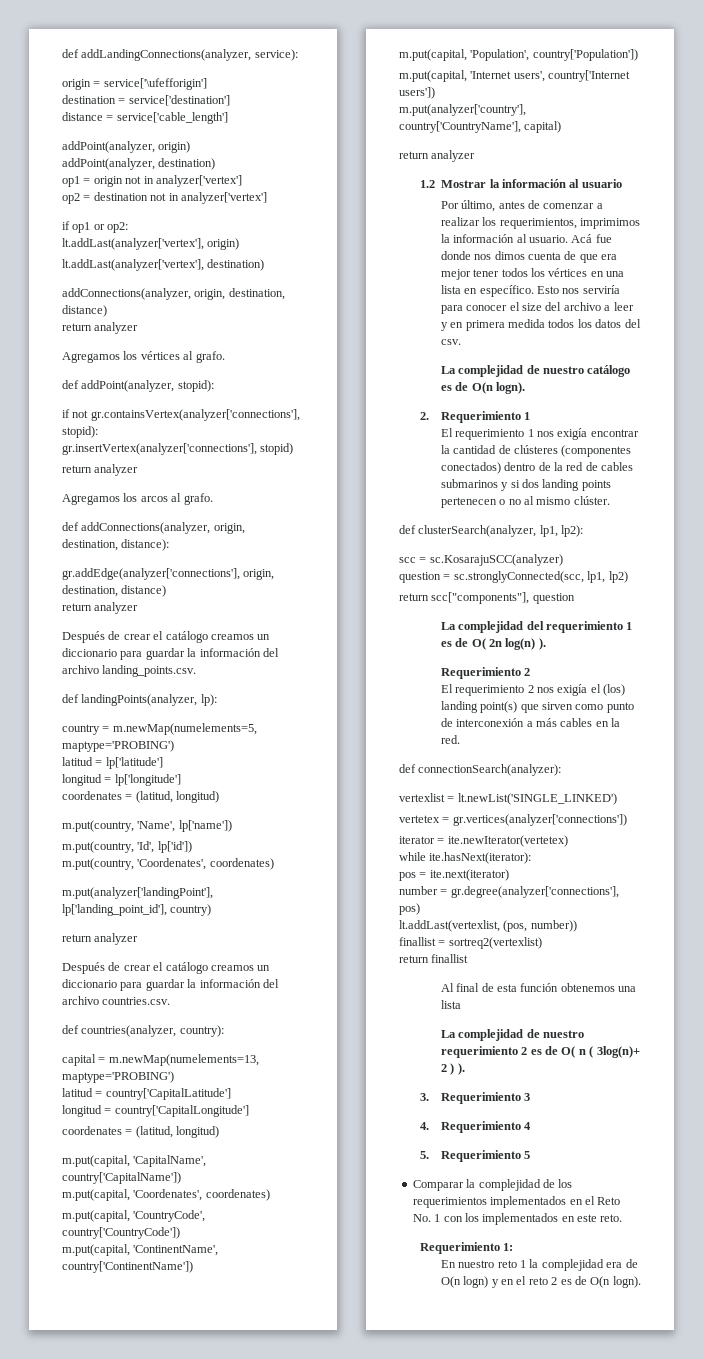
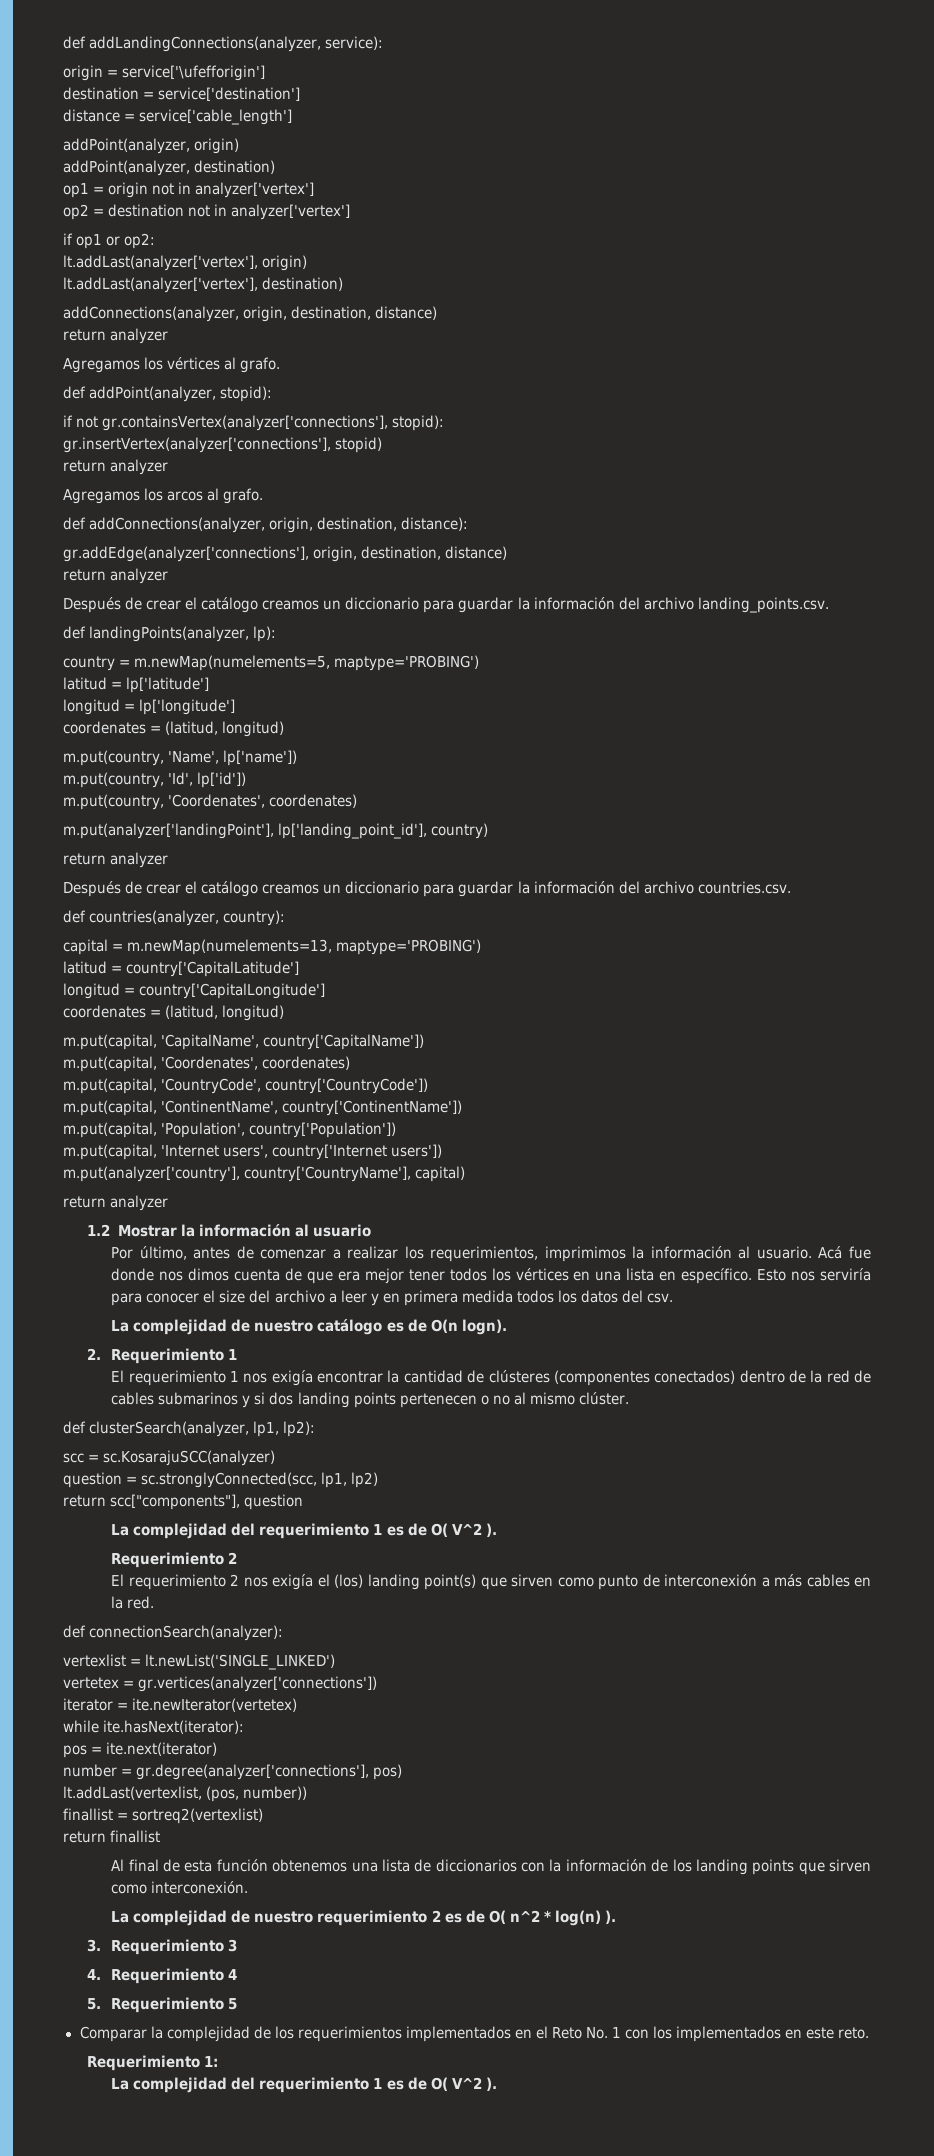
[489,638,536,650] 2n log(n) -> [451,1523,482,1535] V^2
(461, 1004) none -> [414,1859,871,1875] [111,1881,249,1894] de diccionarios con la información de los landing points que sirven como interconexión.
[578,1046,640,1058] [440,1063,455,1075] n ( 3log(n)+ 2 ) -> [509,1910,601,1926] n^2 * log(n)
[440,1259,638,1271] [440,1276,641,1288] En nuestro reto 1 la complejidad era de O(n logn) y en el reto 2 es de O(n logn). -> [111,2077,497,2093] La complejidad del requerimiento 1 es de Ο( V^2 ).

